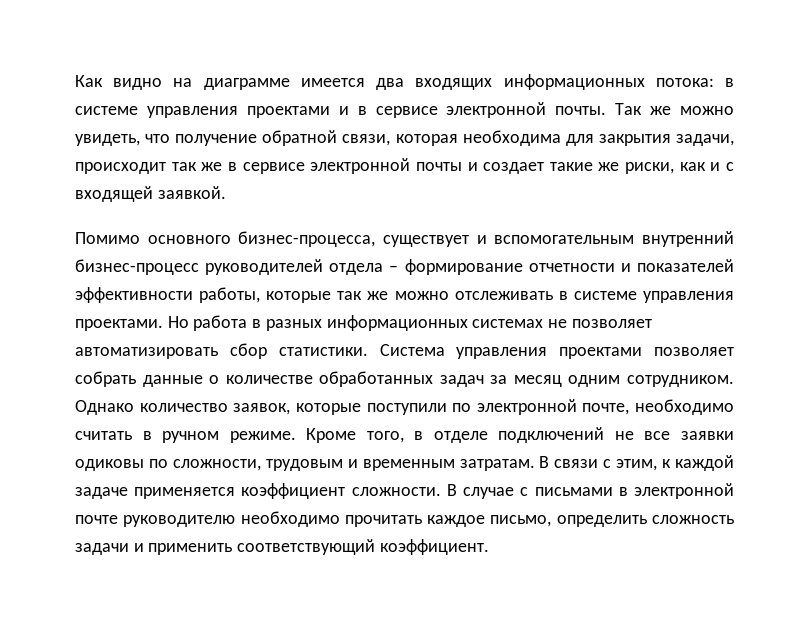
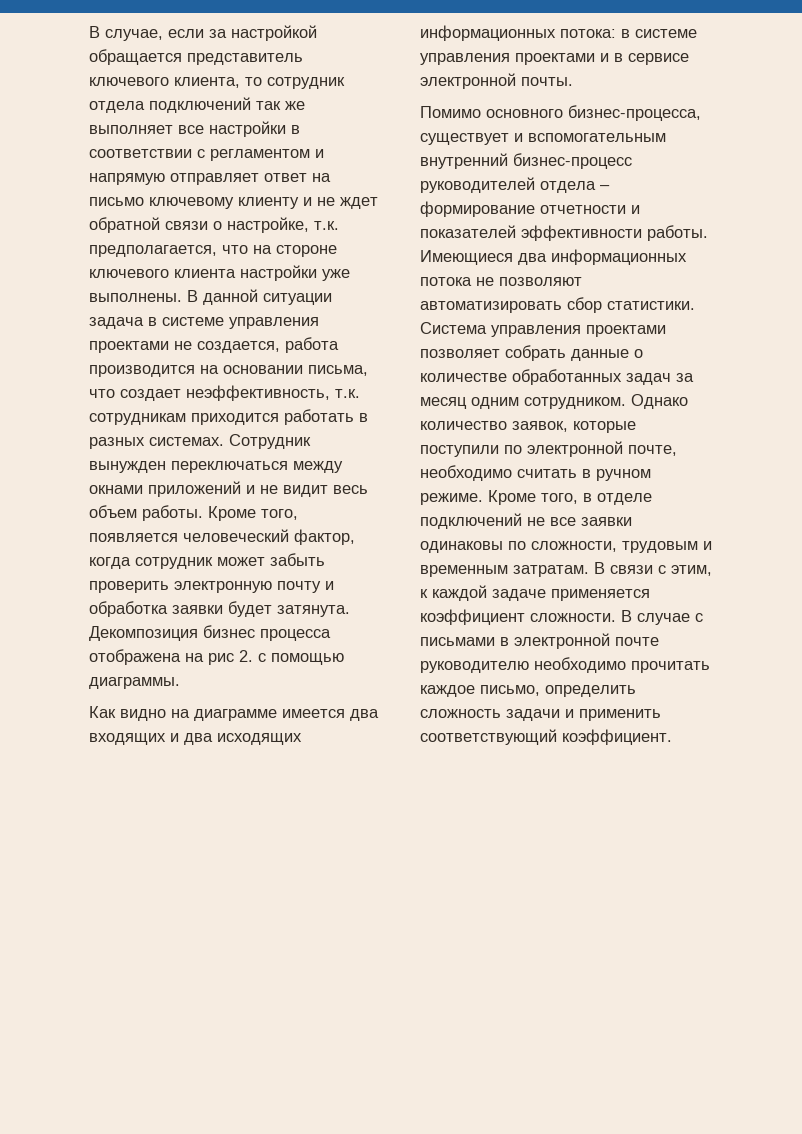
(75, 81) none -> [89,25,317,41] [89,49,303,65] [89,77,345,89] [89,97,305,113] [89,121,300,137] [89,149,324,161] [89,173,331,185] [89,197,378,209] [89,217,339,233] [89,245,337,257] [89,265,350,281] [89,289,332,305] [89,317,319,329] [89,337,339,353] [89,365,368,377] [89,385,360,401] [89,409,368,425] [89,434,311,449] [89,461,343,473] [89,481,368,497] [89,505,298,521] [89,529,355,545] [89,553,325,569] [89,581,334,593] [89,601,350,617] [89,625,331,641] [89,649,344,665] [89,677,180,689] В случае, если за настройкой обращается представитель ключевого клиента, то сотрудник отдела подключений так же выполняет все настройки в соответствии с регламентом и напрямую отправляет ответ на письмо ключевому клиенту и не ждет обратной связи о настройке, т.к. предполагается, что на стороне ключевого клиента настройки уже выполнены. В данной ситуации задача в системе управления проектами не создается, работа производится на основании письма, что создает неэффективность, т.к. сотрудникам приходится работать в разных системах. Сотрудник вынужден переключаться между окнами приложений и не видит весь объем работы. Кроме того, появляется человеческий фактор, когда сотрудник может забыть проверить электронную почту и обработка заявки будет затянута. Декомпозиция бизнес процесса отображена на рис 2. с помощью диаграммы. //
(493, 84) none -> [170,733,302,745] и два исходящих
[615,103,734,115] [75,130,734,146] [75,158,734,174] [75,186,226,202] Так же можно увидеть, что получение обратной связи, которая необходима для закрытия задачи, происходит так же в сервисе электронной почты и создает такие же риски, как и с входящей заявкой. -> (573, 81) none
[199,287,734,303] [75,315,652,331] работы, которые так же можно отслеживать в системе управления проектами. Но работа в разных информационных системах не позволяет -> [647,225,708,241] [420,249,687,265] [420,277,582,286] работы. Имеющиеся два информационных потока не позволяют
[75,459,144,471] одиковы -> [420,541,503,553] одинаковы

